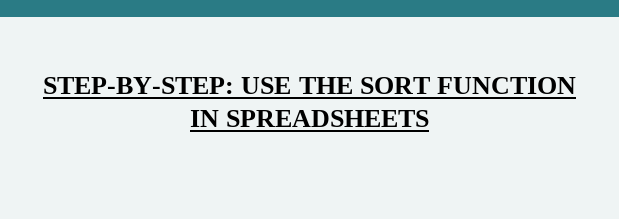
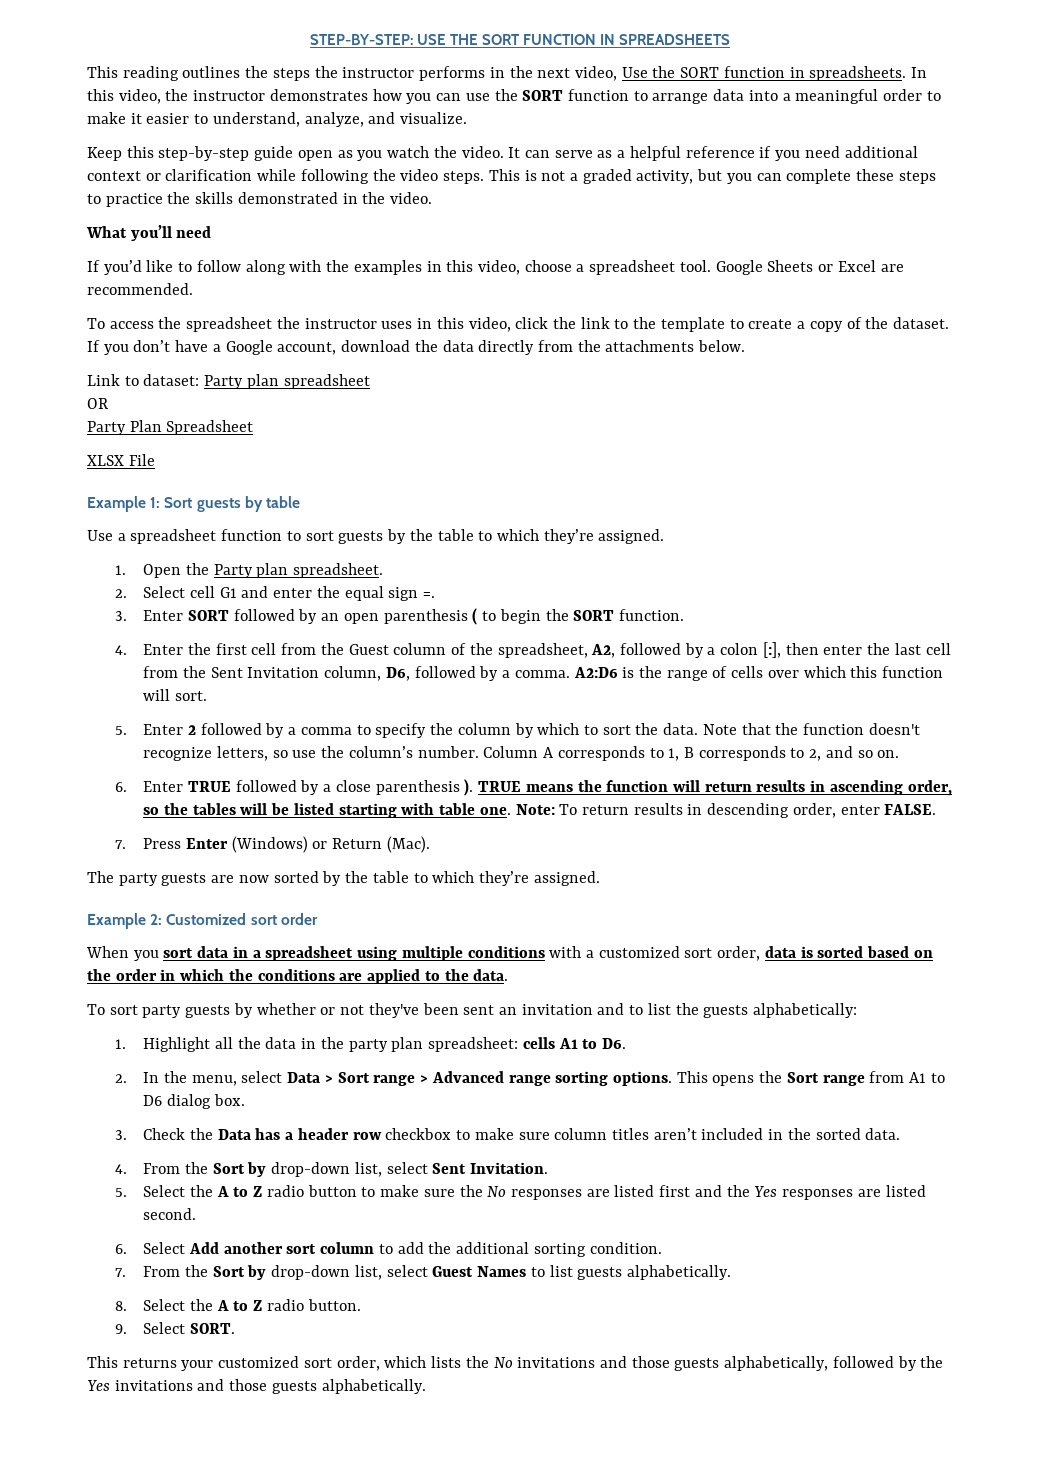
(430, 118) none -> [87,66,928,81] [87,89,941,104] [87,112,468,127] [87,146,918,161] [87,169,936,184] [87,192,433,207] [86,225,212,241] [87,260,904,275] [87,283,193,295] [87,317,949,332] [87,340,746,355] [87,374,370,389] [87,398,108,409] [87,420,254,435] [87,454,155,466] [87,496,300,512] [87,529,665,544] [115,563,384,578] [115,586,436,601] [115,608,685,625] [115,642,951,658] [143,666,944,681] [143,689,208,701] [115,723,920,738] [143,746,900,761] [115,779,952,796] [143,803,937,818] [115,836,430,853] [87,871,600,886] [87,913,318,929] [86,946,933,961] [87,969,509,984] [87,1003,858,1018] [115,1037,627,1052] [115,1071,945,1086] [143,1094,245,1109] [115,1128,901,1140] [115,1162,549,1177] [115,1185,926,1200] [143,1208,197,1220] [115,1242,662,1257] [115,1265,732,1280] [115,1299,361,1311] [115,1322,236,1334] [87,1356,944,1371] [87,1379,426,1394] // This reading outlines the steps the instructor performs in the next video, Use the SORT function in spreadsheets. In this video, the instructor demonstrates how you can use the SORT function to arrange data into a meaningful order to make it easier to understand, analyze, and visualize. // Keep this step-by-step guide open as you watch the video. It can serve as a helpful reference if you need additional context or clarification while following the video steps. This is not a graded activity, but you can complete these steps to practice the skills demonstrated in the video. // What you’ll need // If you’d like to follow along with the examples in this video, choose a spreadsheet tool. Google Sheets or Excel are recommended. // To access the spreadsheet the instructor uses in this video, click the link to the template to create a copy of the dataset. If you don’t have a Google account, download the data directly from the attachments below. // Link to dataset: Party plan spreadsheet // OR // Party Plan Spreadsheet // XLSX File // Example 1: Sort guests by table // Use a spreadsheet function to sort guests by the table to which they’re assigned. // 1. Open the Party plan spreadsheet. // 2. Select cell G1 and enter the equal sign =. // 3. Enter SORT followed by an open parenthesis ( to begin the SORT function. // 4. Enter the first cell from the Guest column of the spreadsheet, A2, followed by a colon [:], then enter the last cell from the Sent Invitation column, D6, followed by a comma. A2:D6 is the range of cells over which this function will sort. // 5. Enter 2 followed by a comma to specify the column by which to sort the data. Note that the function doesn't recognize letters, so use the column’s number. Column A corresponds to 1, B corresponds to 2, and so on. // 6. Enter TRUE followed by a close parenthesis ). TRUE means the function will return results in ascending order, so the tables will be listed starting with table one. Note: To return results in descending order, enter FALSE. // 7. Press Enter (Windows) or Return (Mac). // The party guests are now sorted by the table to which they’re assigned. // Example 2: Customized sort order // When you sort data in a spreadsheet using multiple conditions with a customized sort order, data is sorted based on the order in which the conditions are applied to the data. // To sort party guests by whether or not they've been sent an invitation and to list the guests alphabetically: // 1. Highlight all the data in the party plan spreadsheet: cells A1 to D6. // 2. In the menu, select Data > Sort range > Advanced range sorting options. This opens the Sort range from A1 to D6 dialog box. // 3. Check the Data has a header row checkbox to make sure column titles aren’t included in the sorted data. // 4. From the Sort by drop-down list, select Sent Invitation. // 5. Select the A to Z radio button to make sure the No responses are listed first and the Yes responses are listed second. // 6. Select Add another sort column to add the additional sorting condition. // 7. From the Sort by drop-down list, select Guest Names to list guests alphabetically. // 8. Select the A to Z radio button. // 9. Select SORT. // This returns your customized sort order, which lists the No invitations and those guests alphabetically, followed by the Yes invitations and those guests alphabetically.

